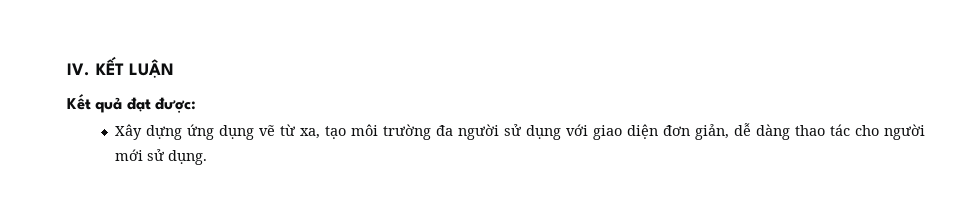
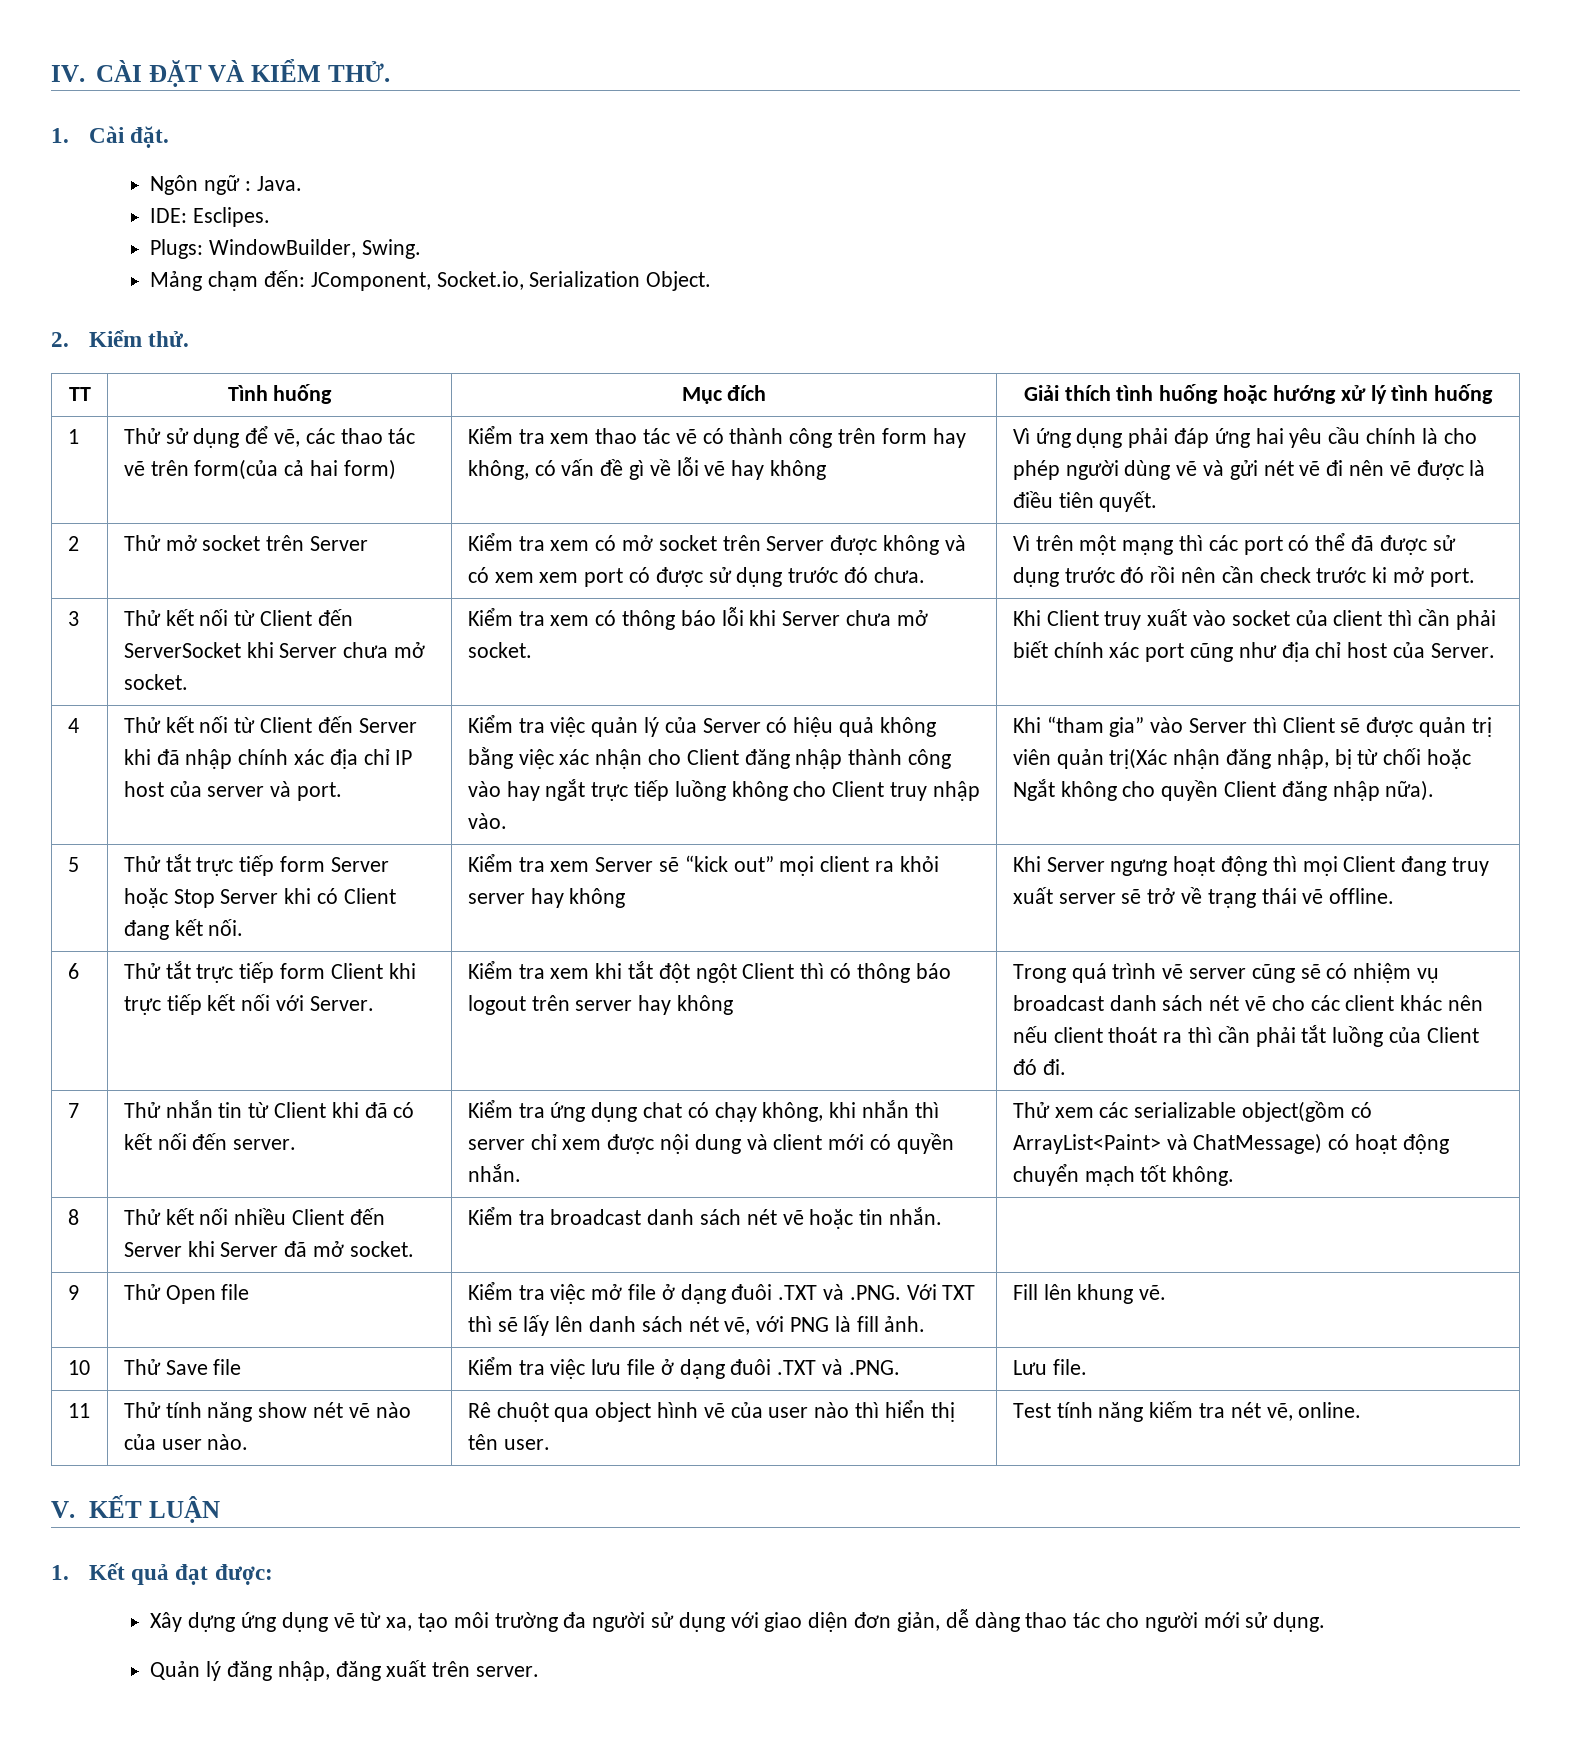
(89, 69) none -> [95,58,390,87] [51,126,170,148] [150,175,302,195] [150,207,271,227] [150,239,422,259] [150,270,712,291] [51,330,190,347] [68,387,91,401] [227,384,333,404] [681,385,767,404] [1023,384,1494,404] [67,429,79,444] [123,426,416,448] [123,459,396,480] [467,426,966,448] [467,457,827,480] [1012,427,1477,448] [1012,460,1486,480] [1012,491,1158,512] [67,536,79,551] [123,535,369,551] [467,533,966,555] [467,567,925,587] [1012,533,1456,555] [1012,566,1475,587] [67,611,79,626] [123,609,353,626] [123,642,426,658] [123,674,188,690] [467,607,928,630] [467,642,532,658] [1012,609,1496,630] [1012,641,1495,662] [67,718,79,733] [123,716,417,733] [123,749,413,769] [123,781,343,801] [467,715,936,737] [467,747,952,769] [467,779,980,801] [467,813,507,829] [1012,716,1492,737] [1012,748,1472,769] [1012,779,1435,801] [67,857,79,872] [123,854,389,876] [123,888,396,908] [123,919,244,940] [467,854,939,876] [467,888,626,908] [1012,856,1490,876] [1012,887,1395,908] [67,963,79,979] [123,961,416,983] [123,994,374,1015] [467,961,951,983] [467,995,734,1015] [1012,963,1440,983] [1012,995,1484,1011] [1012,1025,1479,1047] [1012,1059,1066,1075] [67,1103,79,1118] [123,1100,415,1118] [123,1133,297,1150] [467,1100,939,1122] [467,1133,954,1154] [467,1164,521,1182] [1012,1101,1372,1122] [1012,1133,1449,1154] [1012,1164,1235,1186] [67,1209,79,1225] [123,1208,385,1225] [123,1241,414,1257] [467,1207,943,1229] [67,1285,79,1300] [123,1284,250,1304] [467,1282,976,1304] [467,1315,926,1336] [1012,1284,1167,1304] [67,1360,90,1375] [123,1359,242,1375] [467,1357,900,1379] [1012,1359,1087,1375] [67,1403,90,1418] [123,1402,411,1422] [123,1434,249,1450] [467,1400,955,1422] [467,1434,550,1450] [1012,1401,1362,1422] [51,1501,75,1518] CÀI ĐẶT VÀ KIỂM THỬ. // 1. Cài đặt. // Ngôn ngữ : Java. // IDE: Esclipes. // Plugs: WindowBuilder, Swing. // Mảng chạm đến: JComponent, Socket.io, Serialization Object. // 2. Kiểm thử. // TT | Tình huống | Mục đích | Giải thích tình huống hoặc hướng xử lý tình huống // 1 | Thử sử dụng để vẽ, các thao tác vẽ trên form(của cả hai form) | Kiểm tra xem thao tác vẽ có thành công trên form hay không, có vấn đề gì về lỗi vẽ hay không | Vì ứng dụng phải đáp ứng hai yêu cầu chính là cho phép người dùng vẽ và gửi nét vẽ đi nên vẽ được là điều tiên quyết. // 2 | Thử mở socket trên Server | Kiểm tra xem có mở socket trên Server được không và có xem xem port có được sử dụng trước đó chưa. | Vì trên một mạng thì các port có thể đã được sử dụng trước đó rồi nên cần check trước ki mở port. // 3 | Thử kết nối từ Client đến ServerSocket khi Server chưa mở socket. | Kiểm tra xem có thông báo lỗi khi Server chưa mở socket. | Khi Client truy xuất vào socket của client thì cần phải biết chính xác port cũng như địa chỉ host của Server. // 4 | Thử kết nối từ Client đến Server khi đã nhập chính xác địa chỉ IP host của server và port. | Kiểm tra việc quản lý của Server có hiệu quả không bằng việc xác nhận cho Client đăng nhập thành công vào hay ngắt trực tiếp luồng không cho Client truy nhập vào. | Khi “tham gia” vào Server thì Client sẽ được quản trị viên quản trị(Xác nhận đăng nhập, bị từ chối hoặc Ngắt không cho quyền Client đăng nhập nữa). // 5 | Thử tắt trực tiếp form Server hoặc Stop Server khi có Client đang kết nối. | Kiểm tra xem Server sẽ “kick out” mọi client ra khỏi server hay không | Khi Server ngưng hoạt động thì mọi Client đang truy xuất server sẽ trở về trạng thái vẽ offline. // 6 | Thử tắt trực tiếp form Client khi trực tiếp kết nối với Server. | Kiểm tra xem khi tắt đột ngột Client thì có thông báo logout trên server hay không | Trong quá trình vẽ server cũng sẽ có nhiệm vụ broadcast danh sách nét vẽ cho các client khác nên nếu client thoát ra thì cần phải tắt luồng của Client đó đi. // 7 | Thử nhắn tin từ Client khi đã có kết nối đến server. | Kiểm tra ứng dụng chat có chạy không, khi nhắn thì server chỉ xem được nội dung và client mới có quyền nhắn. | Thử xem các serializable object(gồm có ArrayList<Paint> và ChatMessage) có hoạt động chuyển mạch tốt không. // 8 | Thử kết nối nhiều Client đến Server khi Server đã mở socket. | Kiểm tra broadcast danh sách nét vẽ hoặc tin nhắn. | // 9 | Thử Open file | Kiểm tra việc mở file ở dạng đuôi .TXT và .PNG. Với TXT thì sẽ lấy lên danh sách nét vẽ, với PNG là fill ảnh. | Fill lên khung vẽ. // 10 | Thử Save file | Kiểm tra việc lưu file ở dạng đuôi .TXT và .PNG. | Lưu file. // 11 | Thử tính năng show nét vẽ nào của user nào. | Rê chuột qua object hình vẽ của user nào thì hiển thị tên user. | Test tính năng kiếm tra nét vẽ, online. // V.
(175, 68) none -> [51,1565,69,1580] 1.
(208, 157) none -> [150,1660,540,1681] // Quản lý đăng nhập, đăng xuất trên server.

